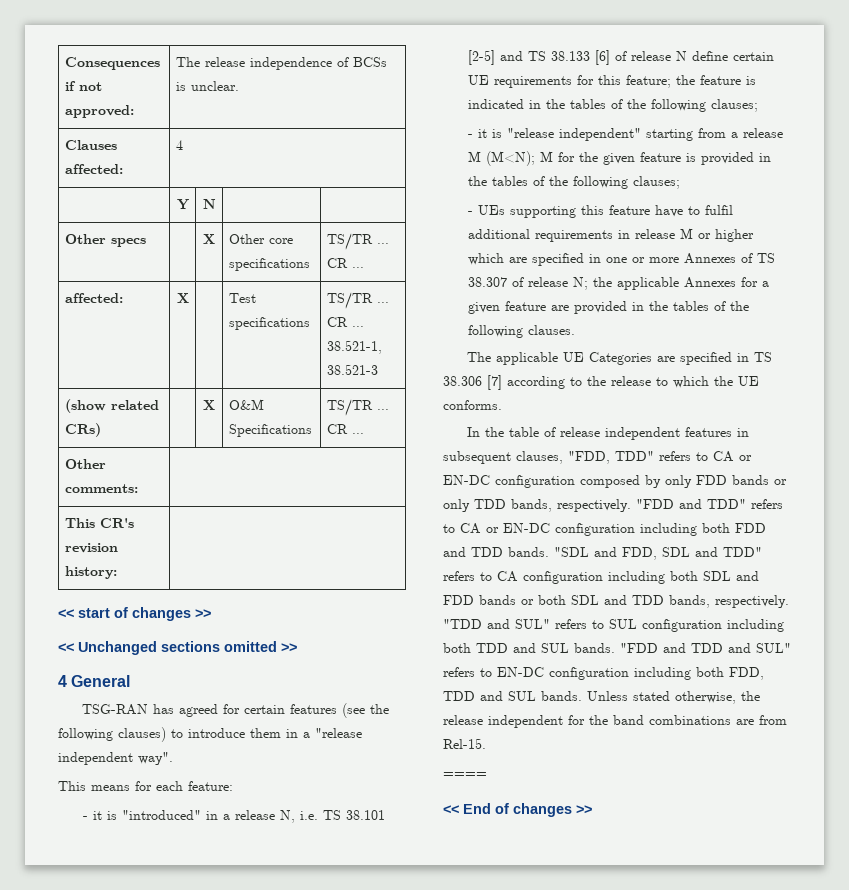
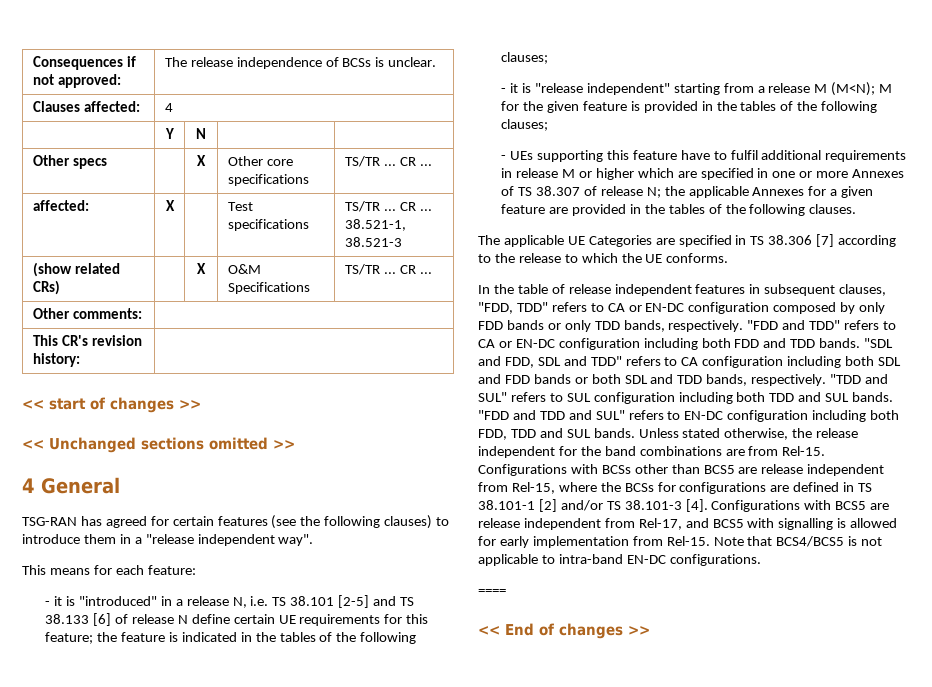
(486, 743) none -> [478,464,885,476] [478,482,873,494] [478,499,890,512] [478,518,898,530] [478,536,883,548] [478,554,761,566] Configurations with BCSs other than BCS5 are release independent from Rel-15, where the BCSs for configurations are defined in TS 38.101-1 [2] and/or TS 38.101-3 [4]. Configurations with BCS5 are release independent from Rel-17, and BCS5 with signalling is allowed for early implementation from Rel-15. Note that BCS4/BCS5 is not applicable to intra-band EN-DC configurations.

